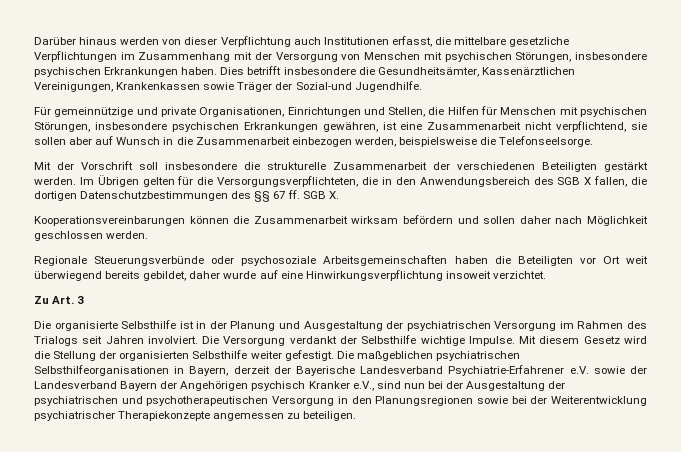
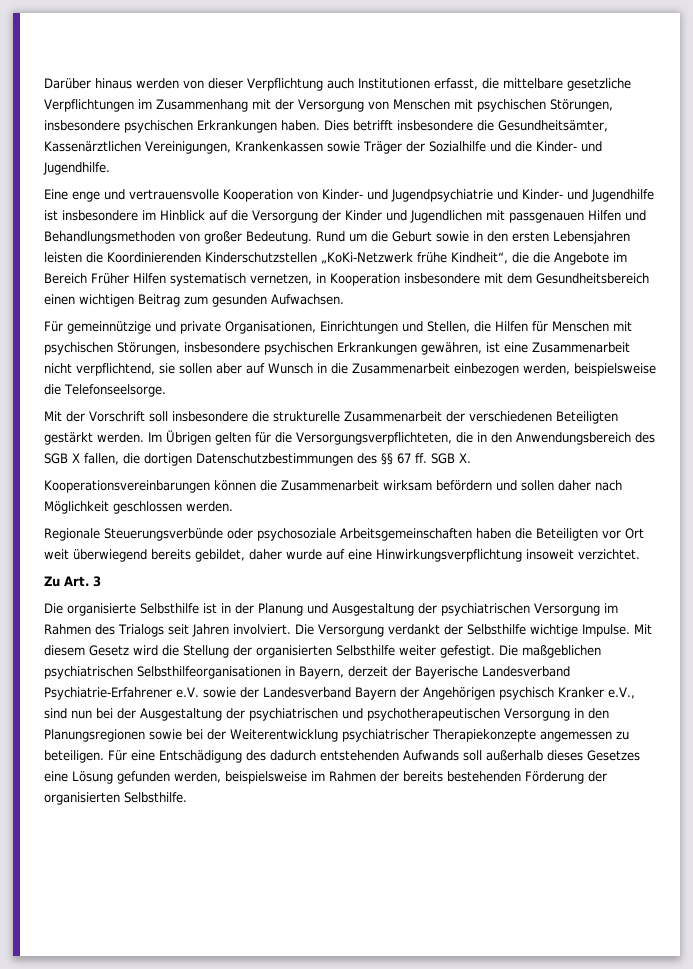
[295,81,422,92] Sozial-und Jugendhilfe. -> [428,141,602,152] [43,162,110,175] [44,189,654,202] [44,210,646,223] [44,231,630,244] [44,252,627,265] [44,273,649,286] [44,294,344,307] Sozialhilfe und die Kinder- und Jugendhilfe. // Eine enge und vertrauensvolle Kooperation von Kinder- und Jugendpsychiatrie und Kinder- und Jugendhilfe ist insbesondere im Hinblick auf die Versorgung der Kinder und Jugendlichen mit passgenauen Hilfen und Behandlungsmethoden von großer Bedeutung. Rund um die Geburt sowie in den ersten Lebensjahren leisten die Koordinierenden Kinderschutzstellen „KoKi-Netzwerk frühe Kindheit“, die die Angebote im Bereich Früher Hilfen systematisch vernetzen, in Kooperation insbesondere mit dem Gesundheitsbereich einen wichtigen Beitrag zum gesunden Aufwachsen.
(357, 416) none -> [108,750,640,763] [44,771,607,784] [44,792,187,805] Für eine Entschädigung des dadurch entstehenden Aufwands soll außerhalb dieses Gesetzes eine Lösung gefunden werden, beispielsweise im Rahmen der bereits bestehenden Förderung der organisierten Selbsthilfe.

